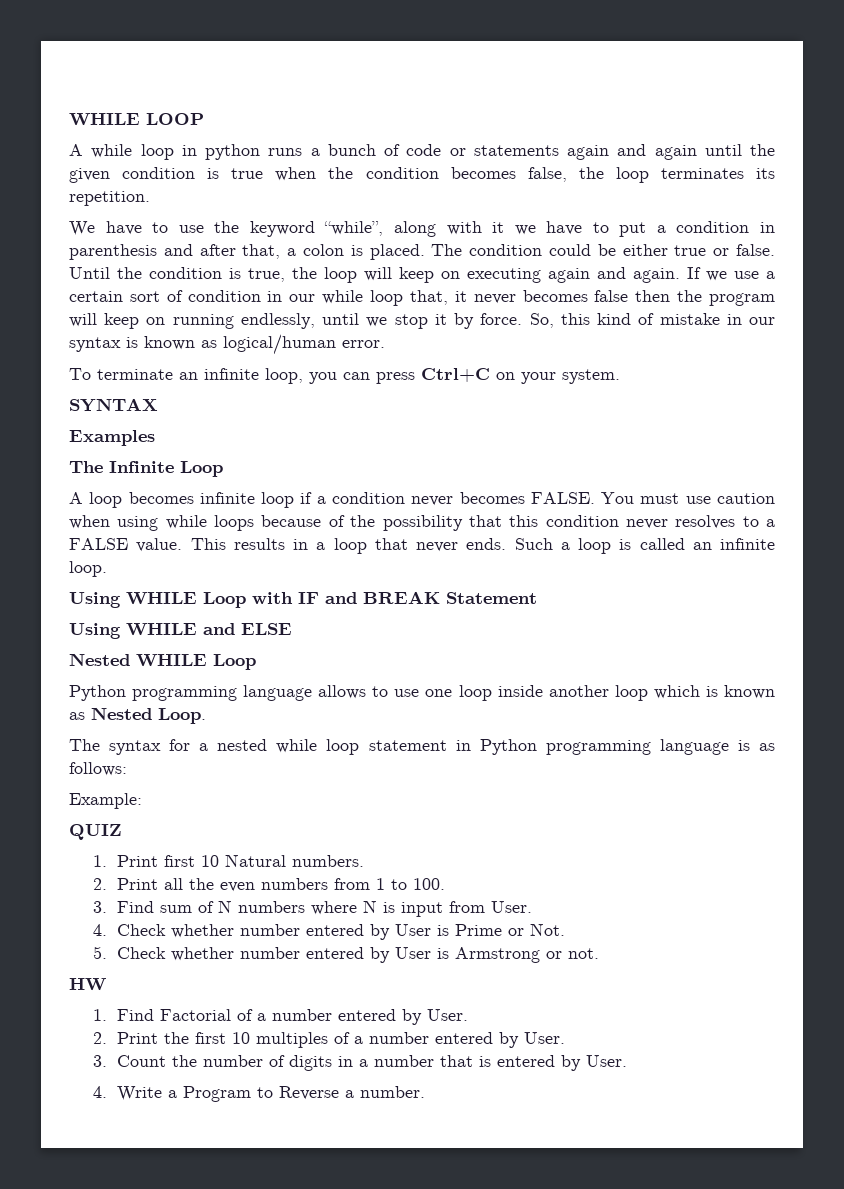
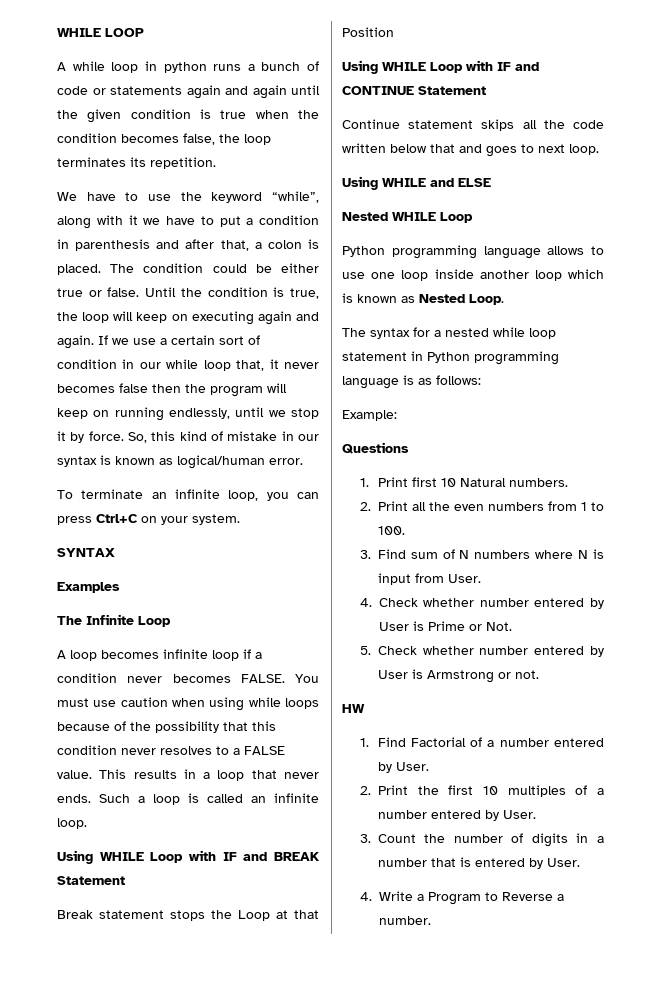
(537, 598) none -> [57,910,319,921] [342,27,394,37] [342,60,539,74] [342,86,486,95] [342,119,604,131] [342,143,599,157] // Break statement stops the Loop at that Position // Using WHILE Loop with IF and CONTINUE Statement // Continue statement skips all the code written below that and goes to next loop.
[69,824,122,840] QUIZ -> [342,442,409,454] Questions

